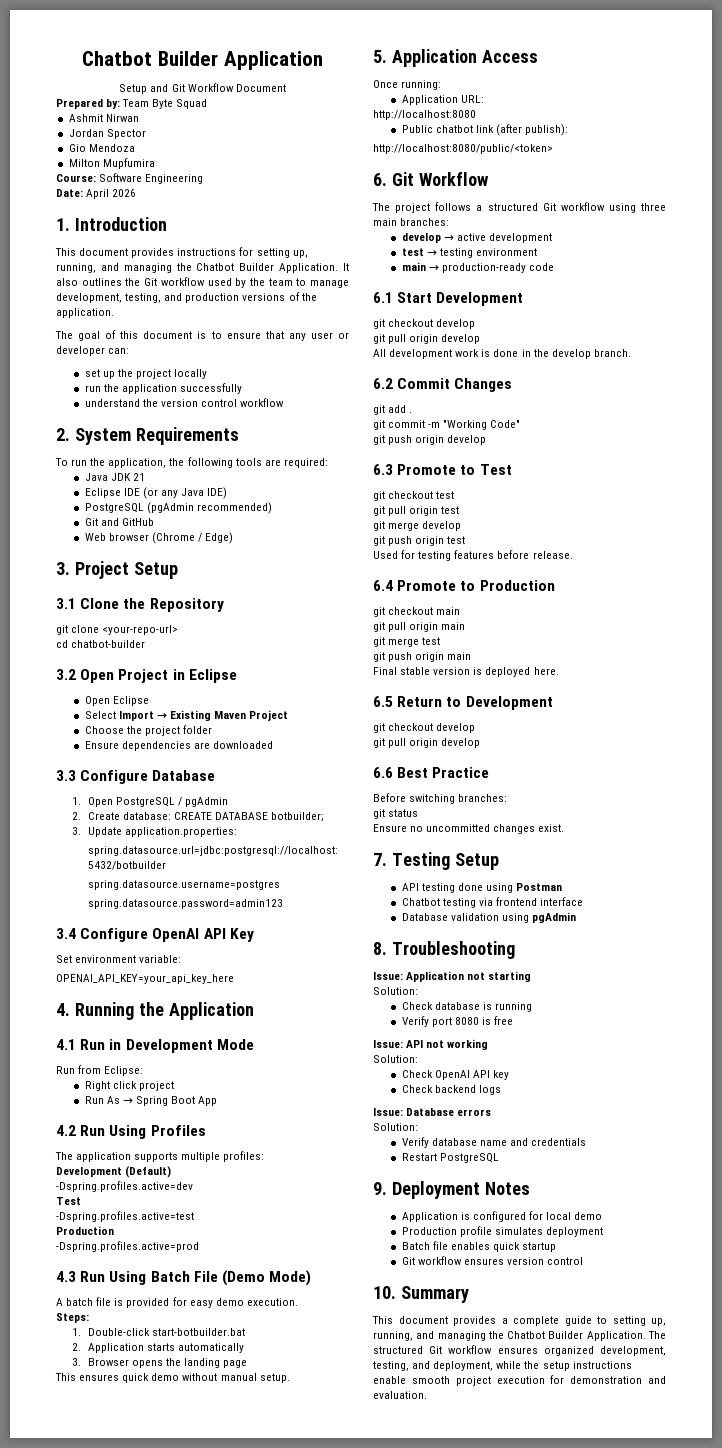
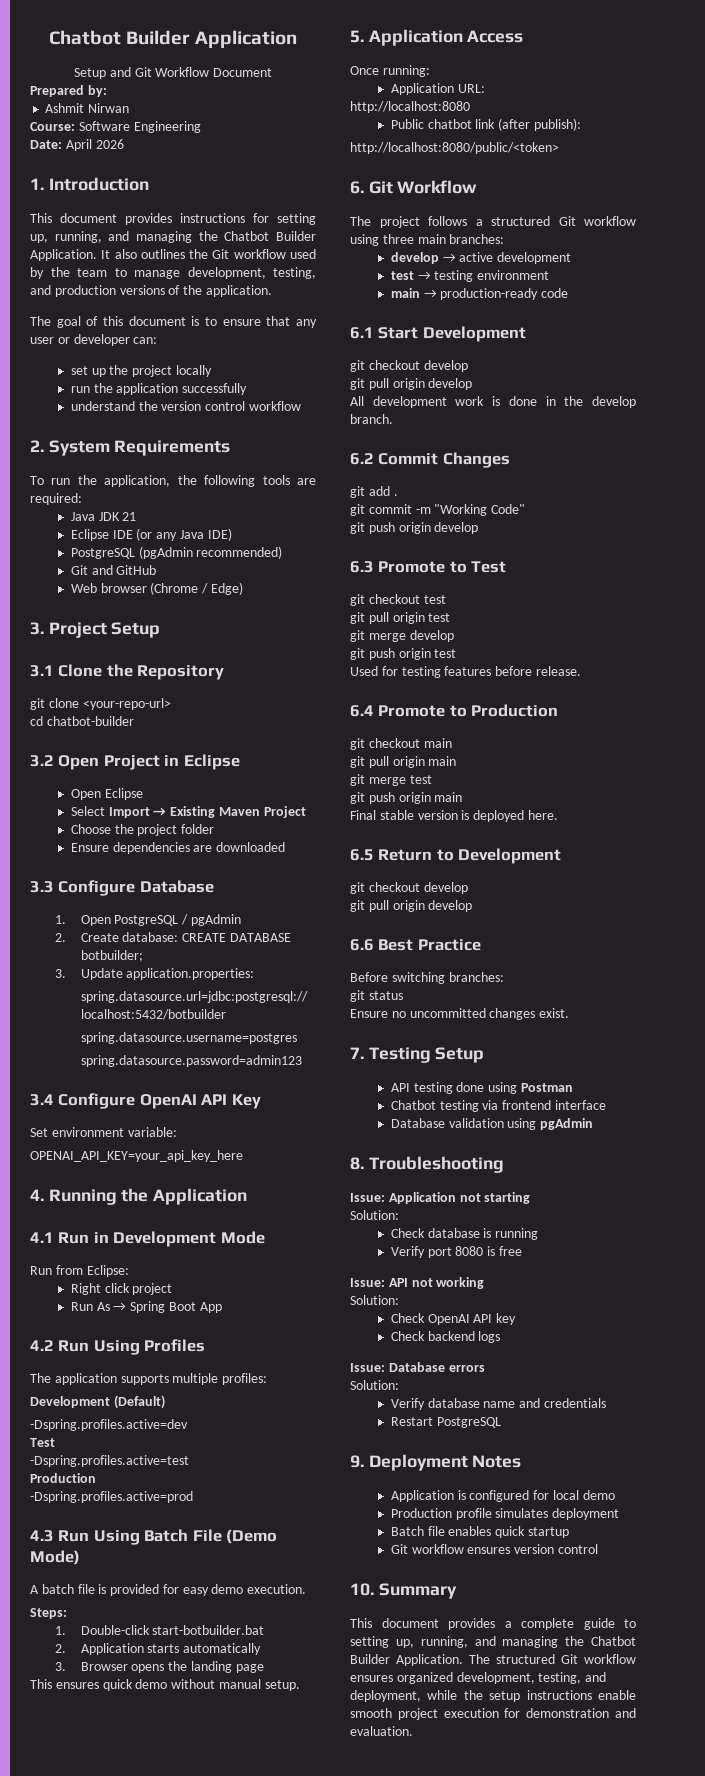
[122,99,208,109] Team Byte Squad -> (107, 91) none
[68,129,146,139] [68,144,135,152] [68,158,155,169] // Jordan Spector // Gio Mendoza // Milton Mupfumira -> (130, 108) none

